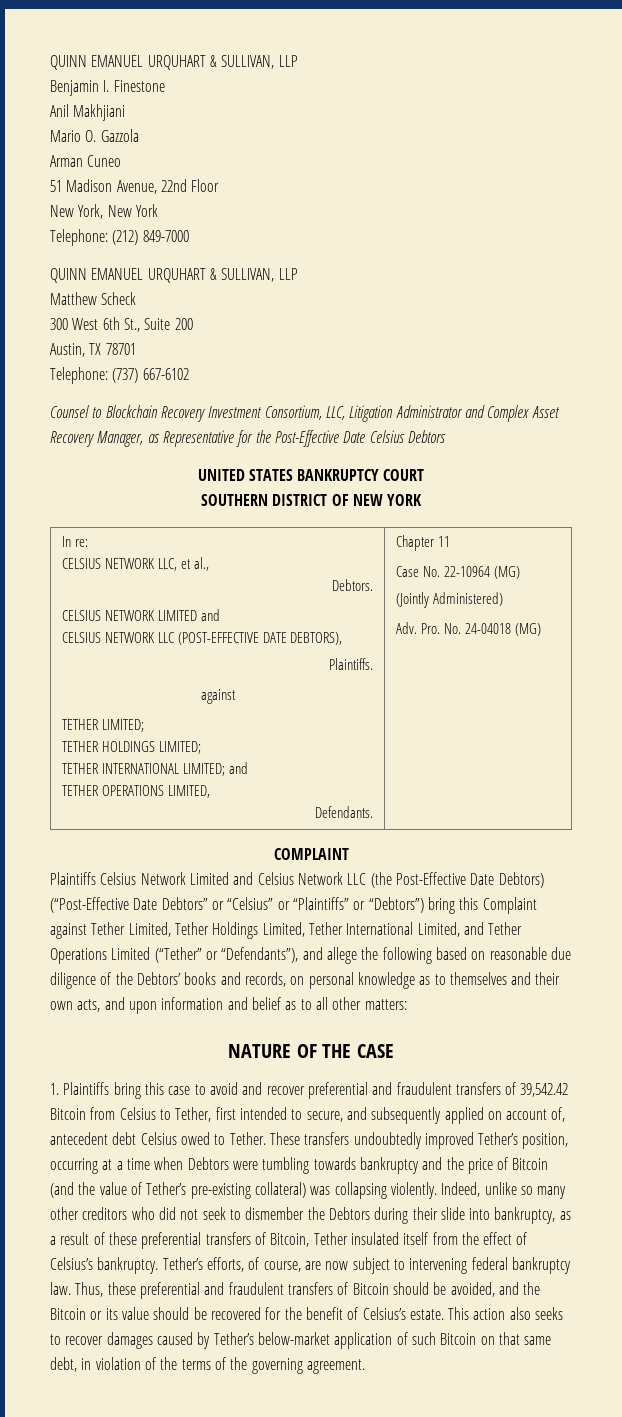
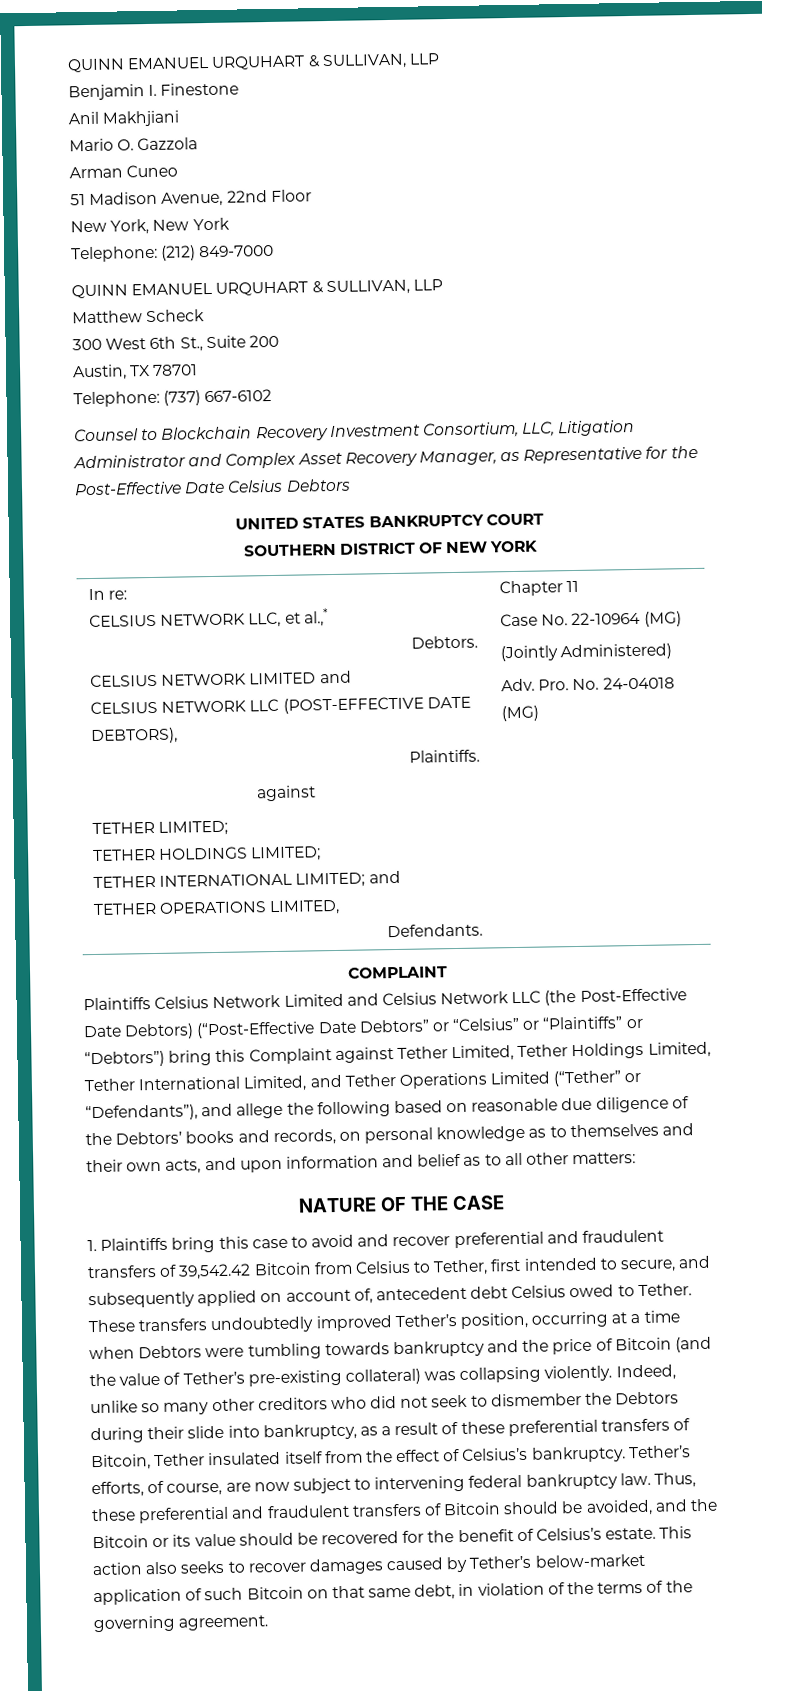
[193,557,209,571] al., -> [303,608,328,627] al.,*

